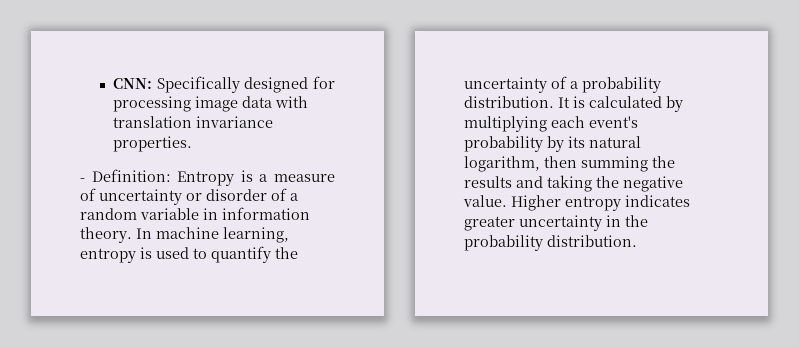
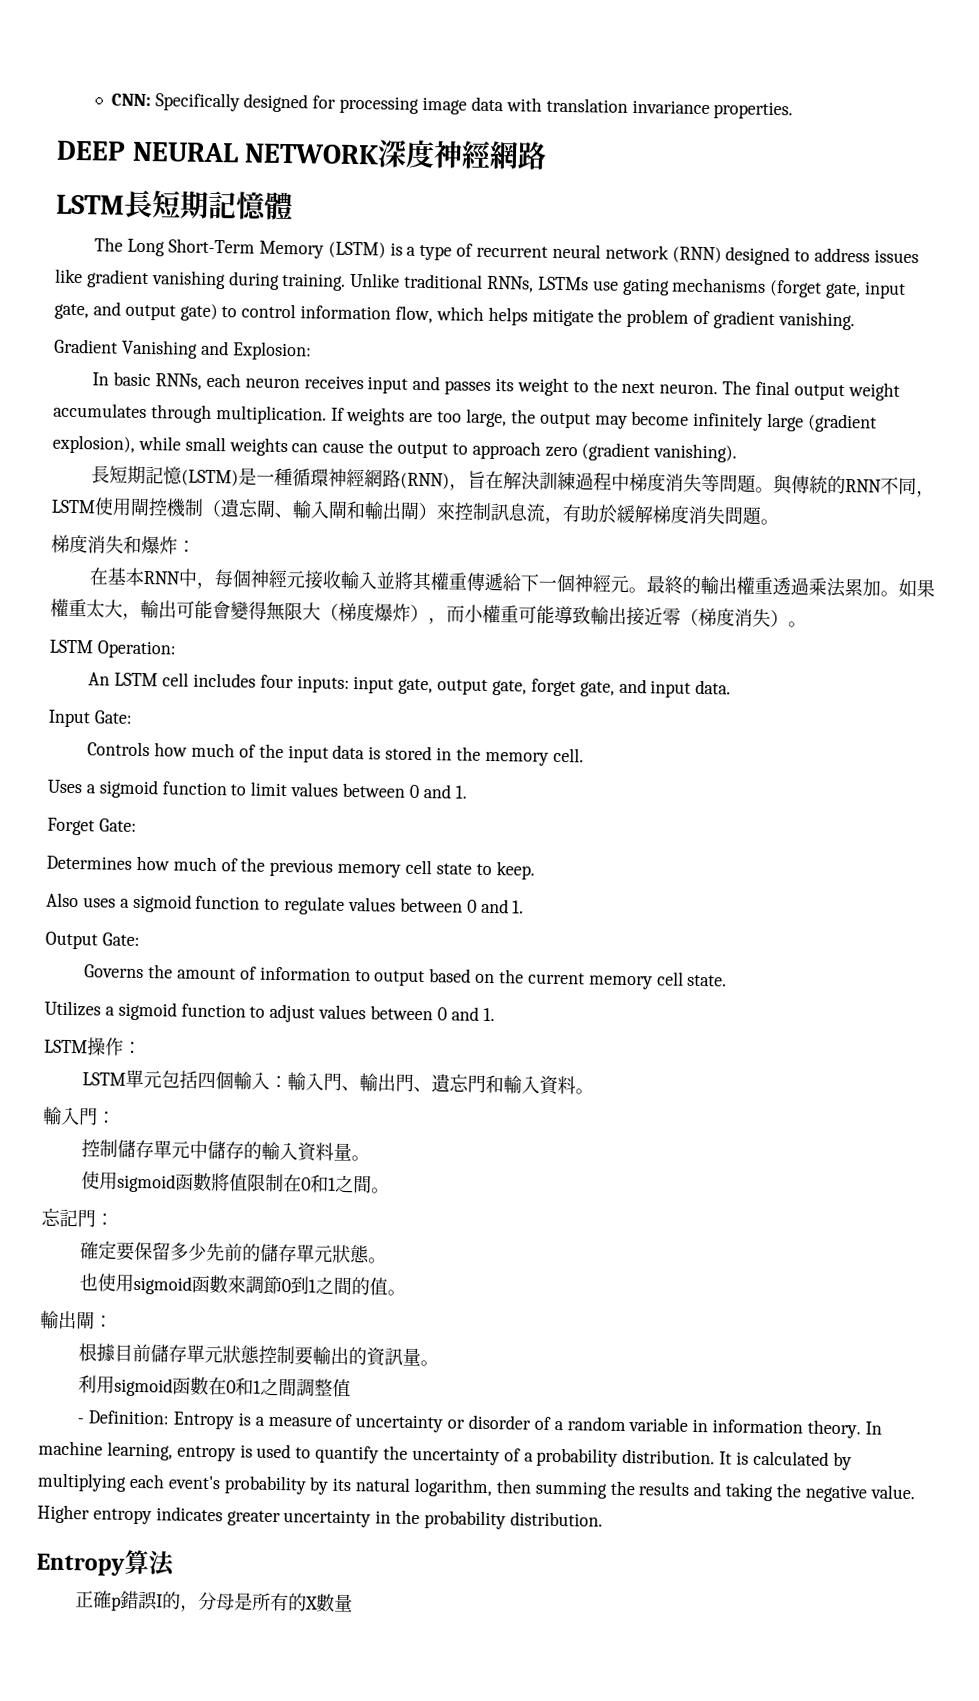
(193, 144) none -> [56,139,548,170] [56,189,293,221] [94,237,920,266] [55,268,907,299] [54,301,855,331] [54,338,312,361] [92,371,900,401] [53,402,878,433] [52,434,738,463] [91,465,936,498] [51,497,779,526] [51,534,196,555] [89,567,936,598] [50,598,807,628] [49,639,176,659] [88,672,732,698] [48,709,132,728] [87,741,584,766] [47,779,467,799] [47,817,137,836] [46,855,535,880] [46,892,525,915] [45,931,140,950] [84,964,728,990] [44,1000,495,1023] [44,1037,142,1056] [82,1069,595,1096] [43,1106,116,1126] [81,1139,371,1162] [81,1171,391,1194] [41,1207,114,1228] [80,1240,388,1264] [79,1273,407,1296] [40,1310,113,1330] [78,1343,440,1367] [78,1375,352,1398] // DEEP NEURAL NETWORK深度神經網路 // LSTM長短期記憶體 // The Long Short-Term Memory (LSTM) is a type of recurrent neural network (RNN) designed to address issues like gradient vanishing during training. Unlike traditional RNNs, LSTMs use gating mechanisms (forget gate, input gate, and output gate) to control information flow, which helps mitigate the problem of gradient vanishing. // Gradient Vanishing and Explosion: // In basic RNNs, each neuron receives input and passes its weight to the next neuron. The final output weight accumulates through multiplication. If weights are too large, the output may become infinitely large (gradient explosion), while small weights can cause the output to approach zero (gradient vanishing). // 長短期記憶(LSTM)是一種循環神經網路(RNN)，旨在解決訓練過程中梯度消失等問題。與傳統的RNN不同，LSTM使用閘控機制（遺忘閘、輸入閘和輸出閘）來控制訊息流，有助於緩解梯度消失問題。 // 梯度消失和爆炸： // 在基本RNN中，每個神經元接收輸入並將其權重傳遞給下一個神經元。最終的輸出權重透過乘法累加。如果權重太大，輸出可能會變得無限大（梯度爆炸），而小權重可能導致輸出接近零（梯度消失）。 // LSTM Operation: // An LSTM cell includes four inputs: input gate, output gate, forget gate, and input data. // Input Gate: // Controls how much of the input data is stored in the memory cell. // Uses a sigmoid function to limit values between 0 and 1. // Forget Gate: // Determines how much of the previous memory cell state to keep. // Also uses a sigmoid function to regulate values between 0 and 1. // Output Gate: // Governs the amount of information to output based on the current memory cell state. // Utilizes a sigmoid function to adjust values between 0 and 1. // LSTM操作： // LSTM單元包括四個輸入：輸入門、輸出門、遺忘門和輸入資料。 // 輸入門： // 控制儲存單元中儲存的輸入資料量。 // 使用sigmoid函數將值限制在0和1之間。 // 忘記門： // 確定要保留多少先前的儲存單元狀態。 // 也使用sigmoid函數來調節0到1之間的值。 // 輸出閘： // 根據目前儲存單元狀態控制要輸出的資訊量。 // 利用sigmoid函數在0和1之間調整值
(637, 241) none -> [36,1549,175,1577] [75,1590,354,1613] // Entropy算法 // 正確p錯誤I的，分母是所有的X數量

